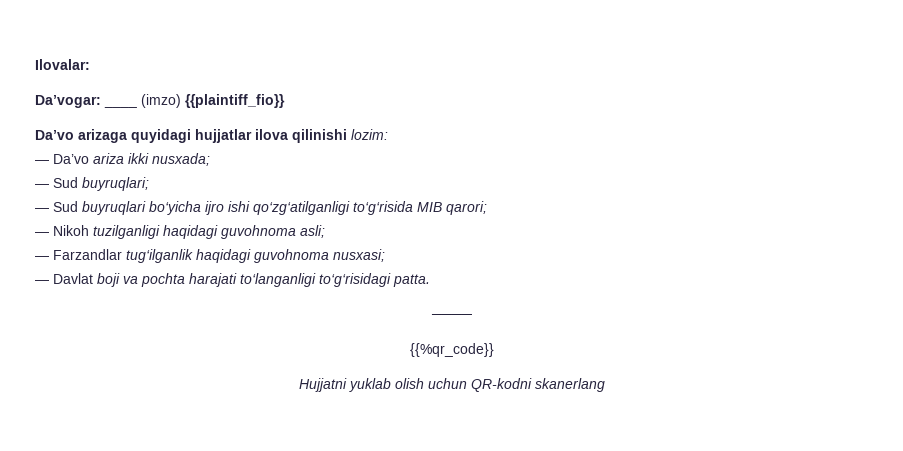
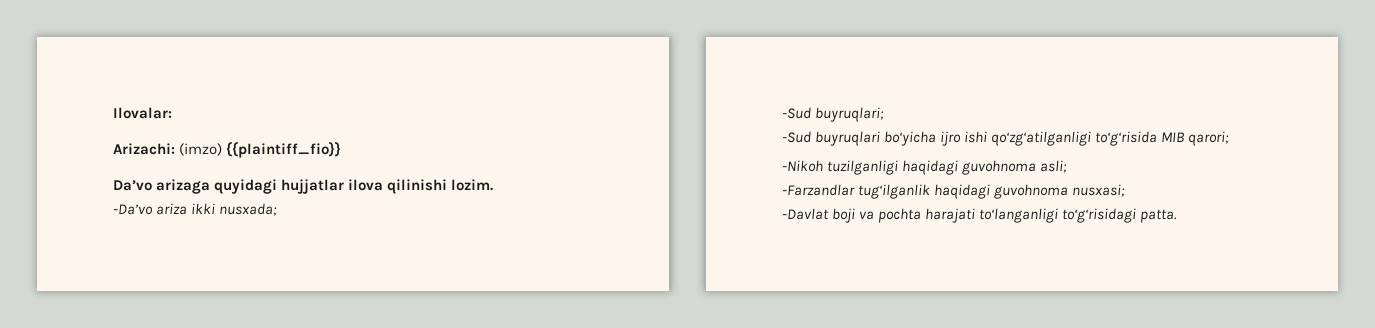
[35,95,137,108] Da’vogar: ____ -> [113,143,175,155] Arizachi:
[351,129,388,140] [35,154,89,164] lozim: // — Da’vo -> [451,179,494,191] [113,204,153,215] lozim. // -Da’vo
[35,177,78,188] — Sud -> [782,107,811,119] -Sud
[35,201,78,212] — Sud -> [782,131,811,143] -Sud
[35,225,89,236] — Nikoh -> [782,160,823,172] -Nikoh
[35,249,122,260] — Farzandlar -> [782,184,855,196] -Farzandlar
[35,273,93,284] — Davlat -> [782,208,829,220] -Davlat
[430,314,472,319] [409,343,494,357] [298,378,605,392] // ──── // {{%qr_code}} // Hujjatni yuklab olish uchun QR-kodni skanerlang -> (1178, 216) none

